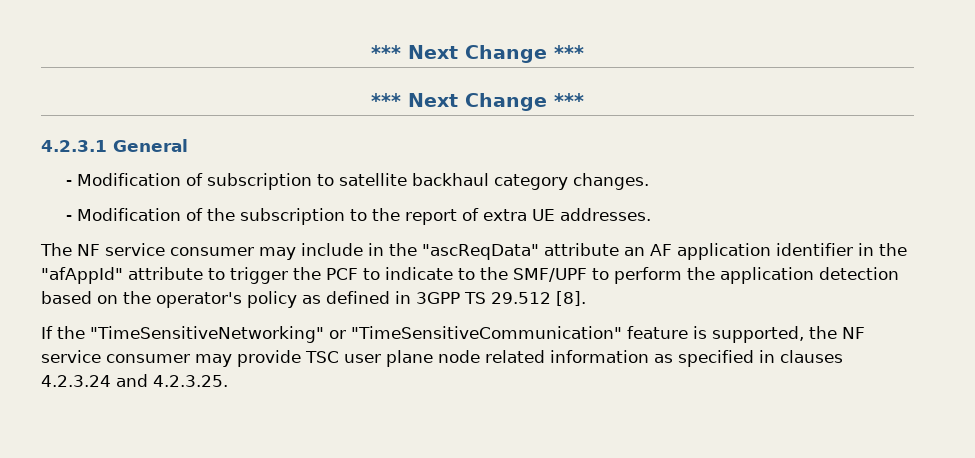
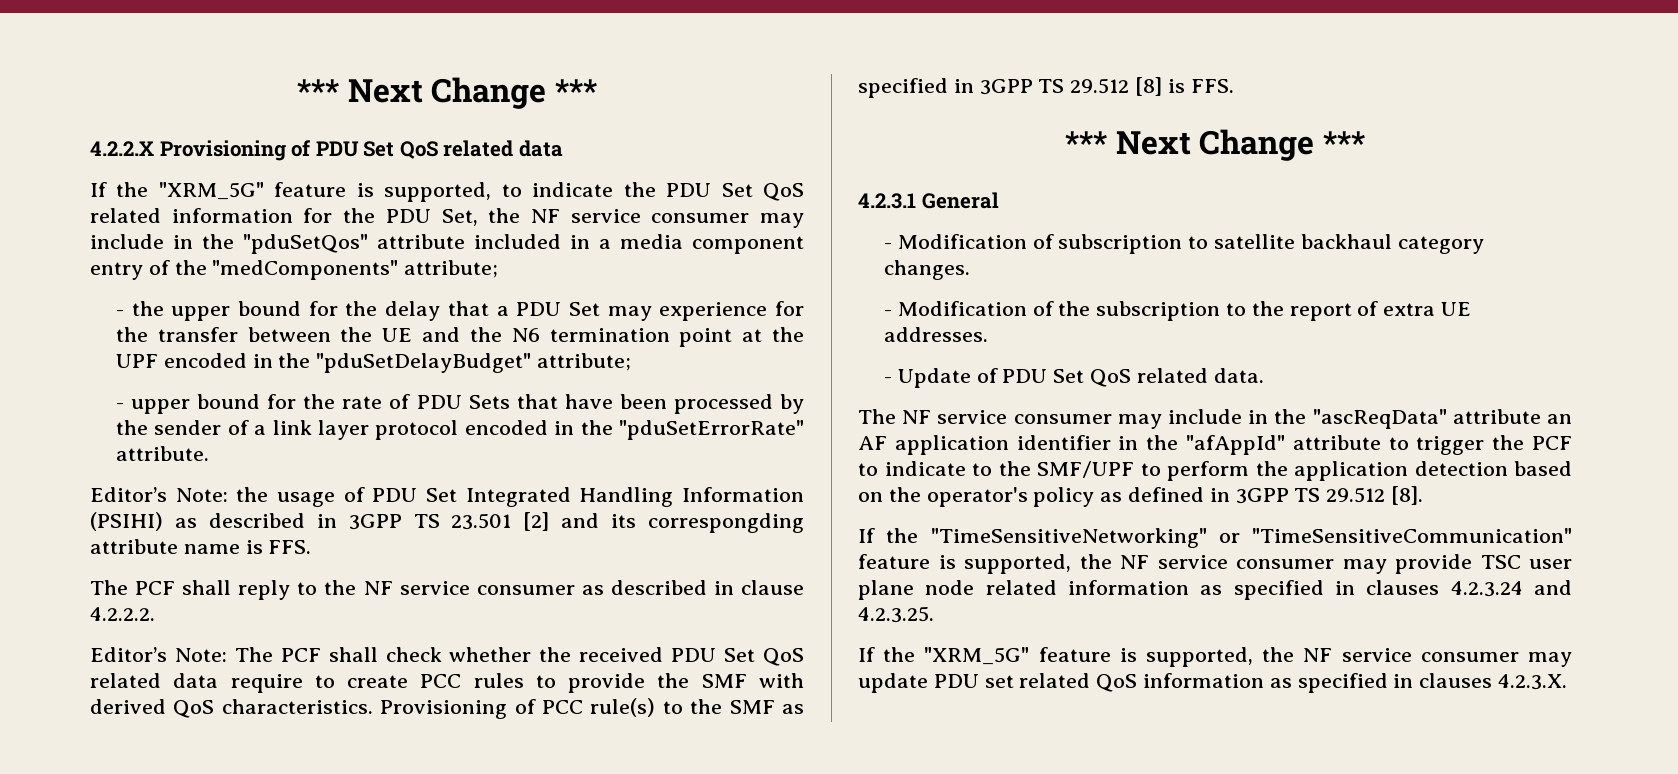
[371,45,584,63] *** Next Change *** -> [297,77,597,109] [90,140,563,161] [90,182,805,202] [90,208,804,228] [90,234,804,254] [90,260,499,280] [115,301,804,321] [115,327,805,347] [115,353,632,373] [115,394,804,414] [115,420,804,440] [115,446,209,461] [90,487,804,507] [90,512,804,533] [90,539,312,554] [90,580,804,600] [90,607,155,621] [90,647,804,666] [90,673,804,693] [90,698,804,719] [858,77,1234,98] *** Next Change *** // 4.2.2.X Provisioning of PDU Set QoS related data // If the "XRM_5G" feature is supported, to indicate the PDU Set QoS related information for the PDU Set, the NF service consumer may include in the "pduSetQos" attribute included in a media component entry of the "medComponents" attribute; // - the upper bound for the delay that a PDU Set may experience for the transfer between the UE and the N6 termination point at the UPF encoded in the "pduSetDelayBudget" attribute; // - upper bound for the rate of PDU Sets that have been processed by the sender of a link layer protocol encoded in the "pduSetErrorRate" attribute. // Editor’s Note: the usage of PDU Set Integrated Handling Information (PSIHI) as described in 3GPP TS 23.501 [2] and its correspongding attribute name is FFS. // The PCF shall reply to the NF service consumer as described in clause 4.2.2.2. // Editor’s Note: The PCF shall check whether the received PDU Set QoS related data require to create PCC rules to provide the SMF with derived QoS characteristics. Provisioning of PCC rule(s) to the SMF as specified in 3GPP TS 29.512 [8] is FFS.
(652, 214) none -> [883,368,1264,388] // - Update of PDU Set QoS related data.
(228, 381) none -> [858,647,1572,667] [858,673,1568,693] // If the "XRM_5G" feature is supported, the NF service consumer may update PDU set related QoS information as specified in clauses 4.2.3.X.

